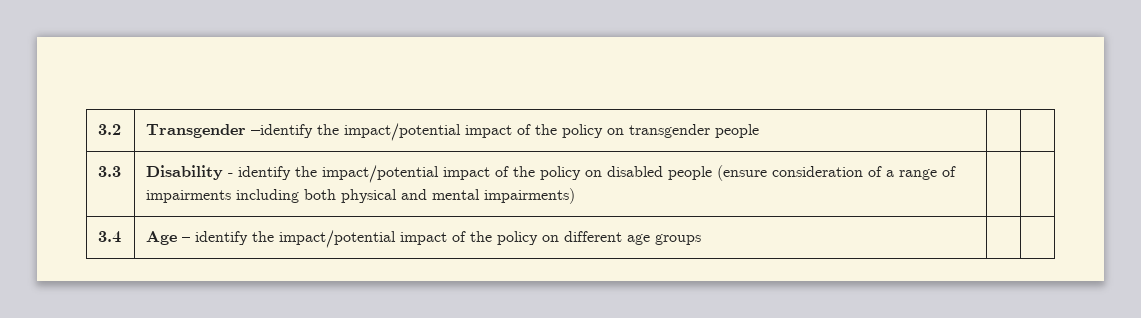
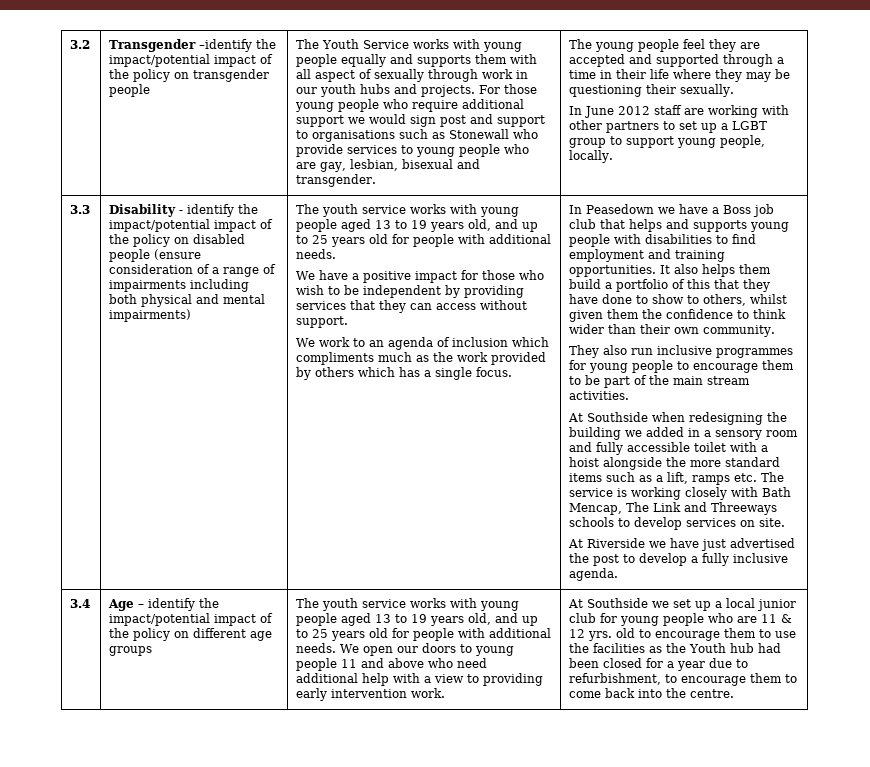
(760, 131) | -> [296,39,523,52] [296,54,538,67] [296,69,529,82] [296,84,538,97] [295,99,525,112] [296,114,546,127] [296,129,539,142] [296,144,530,157] [296,159,481,172] [296,174,377,187] [569,39,761,52] [569,54,785,67] [569,69,791,82] [569,84,735,97] [569,105,790,118] [569,120,768,133] [569,135,766,148] [569,150,614,163] The Youth Service works with young people equally and supports them with all aspect of sexually through work in our youth hubs and projects. For those young people who require additional support we would sign post and support to organisations such as Stonewall who provide services to young people who are gay, lesbian, bisexual and transgender. | The young people feel they are accepted and supported through a time in their life where they may be questioning their sexually. // In June 2012 staff are working with other partners to set up a LGBT group to support young people, locally.
(576, 196) | -> [296,204,520,217] [296,219,539,232] [296,234,552,247] [296,249,337,259] [296,270,545,283] [296,285,525,298] [296,300,528,313] [296,316,349,328] [296,337,550,350] [296,352,547,365] [296,367,513,380] [569,204,775,217] [569,219,790,232] [569,234,757,247] [569,249,726,262] [569,264,772,277] [569,279,771,292] [569,294,788,306] [569,309,787,322] [569,324,776,337] [569,345,794,358] [569,360,795,373] [569,375,751,388] [569,391,630,400] [568,412,788,425] [569,427,799,440] [569,442,769,455] [569,457,781,470] [569,472,785,485] [569,487,792,500] [569,502,778,515] [569,517,786,530] [568,538,796,551] [569,553,789,566] [569,568,619,581] The youth service works with young people aged 13 to 19 years old, and up to 25 years old for people with additional needs. // We have a positive impact for those who wish to be independent by providing services that they can access without support. // We work to an agenda of inclusion which compliments much as the work provided by others which has a single focus. | In Peasedown we have a Boss job club that helps and supports young people with disabilities to find employment and training opportunities. It also helps them build a portfolio of this that they have done to show to others, whilst given them the confidence to think wider than their own community. // They also run inclusive programmes for young people to encourage them to be part of the main stream activities. // At Southside when redesigning the building we added in a sensory room and fully accessible toilet with a hoist alongside the more standard items such as a lift, ramps etc. The service is working closely with Bath Mencap, The Link and Threeways schools to develop services on site. // At Riverside we have just advertised the post to develop a fully inclusive agenda.
(702, 239) | -> [296,598,520,611] [296,613,539,626] [296,628,552,641] [296,643,515,656] [296,658,488,671] [296,673,544,686] [296,688,446,701] [568,598,797,611] [569,613,793,626] [569,628,797,641] [569,643,782,653] [569,658,749,671] [569,673,798,686] [569,688,735,698] The youth service works with young people aged 13 to 19 years old, and up to 25 years old for people with additional needs. We open our doors to young people 11 and above who need additional help with a view to providing early intervention work. | At Southside we set up a local junior club for young people who are 11 & 12 yrs. old to encourage them to use the facilities as the Youth hub had been closed for a year due to refurbishment, to encourage them to come back into the centre.

